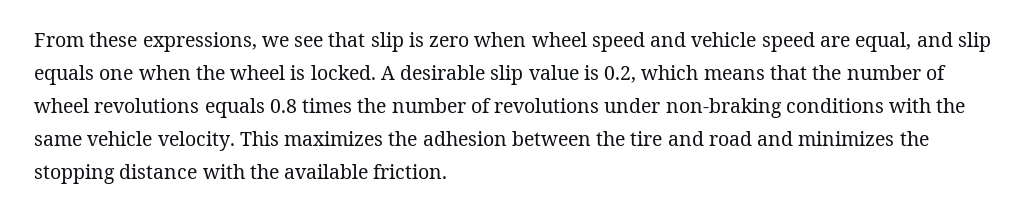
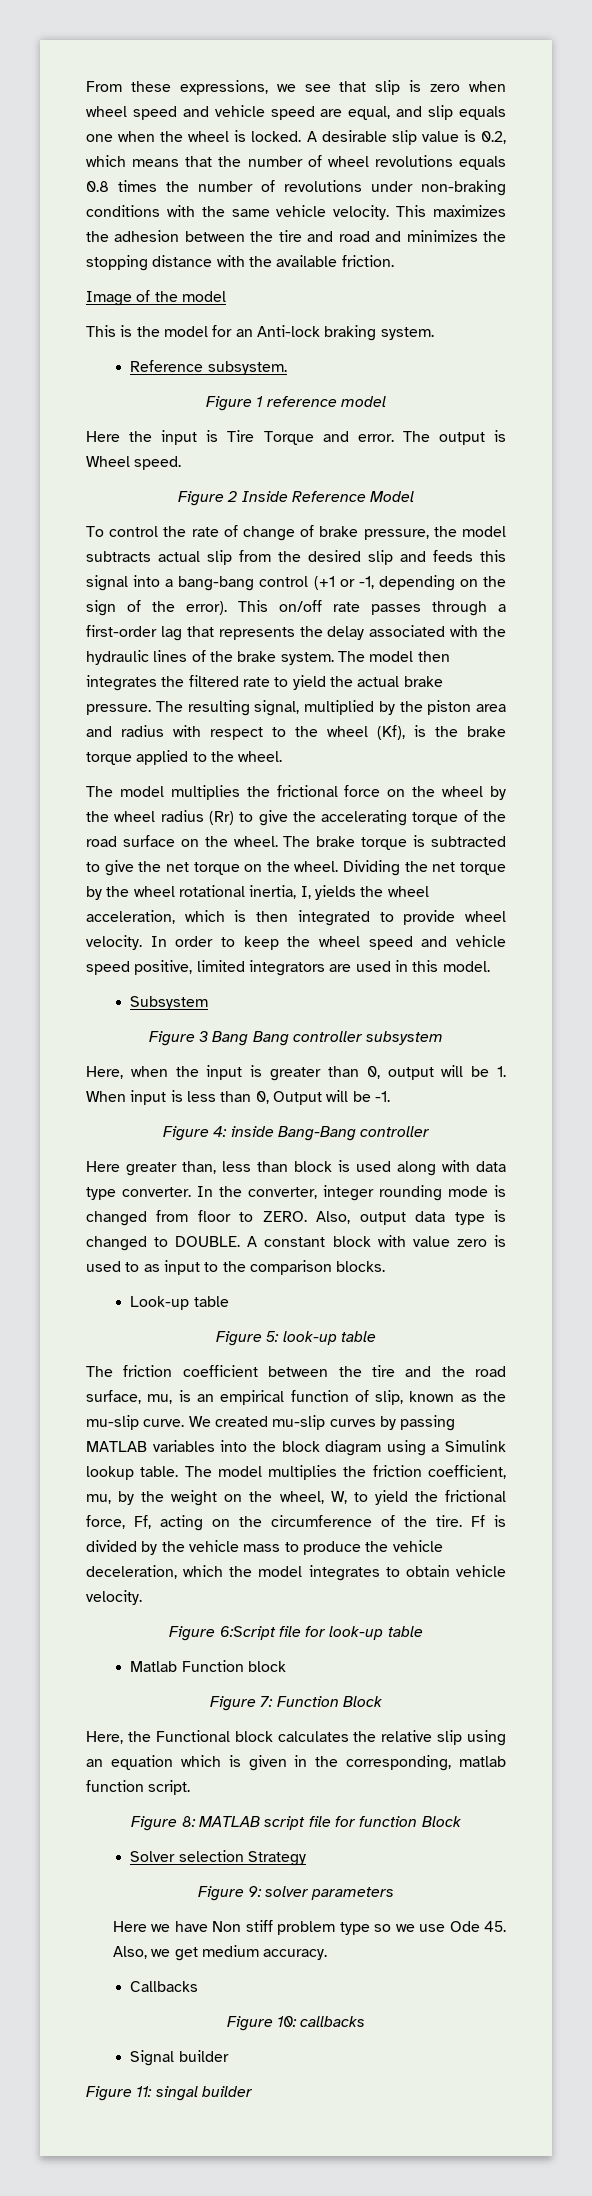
(448, 171) none -> [86,290,226,306] [86,325,434,341] [130,360,287,375] [206,396,386,411] [86,430,507,445] [86,456,182,470] [177,491,415,506] [86,525,506,541] [86,550,506,565] [86,575,507,591] [86,600,506,616] [86,625,506,641] [86,650,450,665] [86,675,443,691] [86,700,506,716] [86,725,506,740] [86,750,283,765] [86,785,507,800] [86,810,507,826] [86,835,507,850] [86,860,506,876] [86,885,429,900] [86,910,507,926] [86,935,507,950] [86,960,490,976] [130,996,209,1010] [148,1031,444,1046] [86,1065,506,1081] [86,1090,390,1105] [162,1126,431,1141] [86,1160,506,1176] [86,1185,506,1201] [86,1210,507,1226] [86,1235,506,1251] [86,1260,386,1275] [130,1296,229,1310] [216,1331,376,1346] [86,1365,506,1377] [86,1390,507,1405] [86,1415,456,1431] [86,1440,506,1456] [86,1465,506,1480] [86,1490,507,1506] [86,1515,506,1531] [86,1540,443,1555] [86,1565,507,1581] [86,1590,142,1605] [169,1626,423,1641] [130,1660,287,1672] [210,1696,382,1711] [86,1730,506,1746] [86,1755,506,1771] [86,1780,191,1795] [131,1816,461,1831] [130,1850,307,1866] [197,1886,395,1901] [112,1920,506,1935] [112,1945,328,1961] [130,1981,199,1992] [226,2016,366,2031] [130,2050,229,2066] [86,2086,253,2101] // Image of the model // This is the model for an Anti-lock braking system. // Reference subsystem. // Figure 1 reference model // Here the input is Tire Torque and error. The output is Wheel speed. // Figure 2 Inside Reference Model // To control the rate of change of brake pressure, the model subtracts actual slip from the desired slip and feeds this signal into a bang-bang control (+1 or -1, depending on the sign of the error). This on/off rate passes through a first-order lag that represents the delay associated with the hydraulic lines of the brake system. The model then integrates the filtered rate to yield the actual brake pressure. The resulting signal, multiplied by the piston area and radius with respect to the wheel (Kf), is the brake torque applied to the wheel. // The model multiplies the frictional force on the wheel by the wheel radius (Rr) to give the accelerating torque of the road surface on the wheel. The brake torque is subtracted to give the net torque on the wheel. Dividing the net torque by the wheel rotational inertia, I, yields the wheel acceleration, which is then integrated to provide wheel velocity. In order to keep the wheel speed and vehicle speed positive, limited integrators are used in this model. // Subsystem // Figure 3 Bang Bang controller subsystem // Here, when the input is greater than 0, output will be 1. When input is less than 0, Output will be -1. // Figure 4: inside Bang-Bang controller // Here greater than, less than block is used along with data type converter. In the converter, integer rounding mode is changed from floor to ZERO. Also, output data type is changed to DOUBLE. A constant block with value zero is used to as input to the comparison blocks. // Look-up table // Figure 5: look-up table // The friction coefficient between the tire and the road surface, mu, is an empirical function of slip, known as the mu-slip curve. We created mu-slip curves by passing MATLAB variables into the block diagram using a Simulink lookup table. The model multiplies the friction coefficient, mu, by the weight on the wheel, W, to yield the frictional force, Ff, acting on the circumference of the tire. Ff is divided by the vehicle mass to produce the vehicle deceleration, which the model integrates to obtain vehicle velocity. // Figure 6:Script file for look-up table // Matlab Function block // Figure 7: Function Block // Here, the Functional block calculates the relative slip using an equation which is given in the corresponding, matlab function script. // Figure 8: MATLAB script file for function Block // Solver selection Strategy // Figure 9: solver parameters // Here we have Non stiff problem type so we use Ode 45. Also, we get medium accuracy. // Callbacks // Figure 10: callbacks // Signal builder // Figure 11: singal builder

